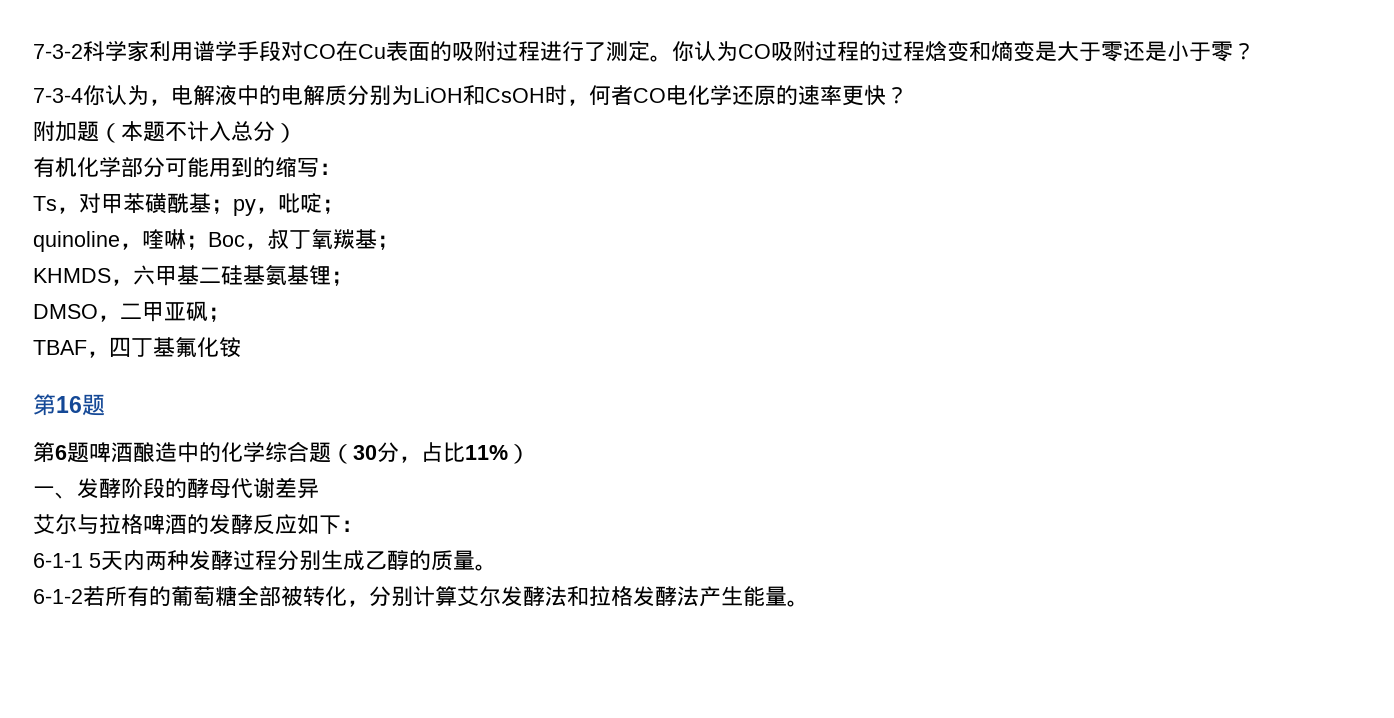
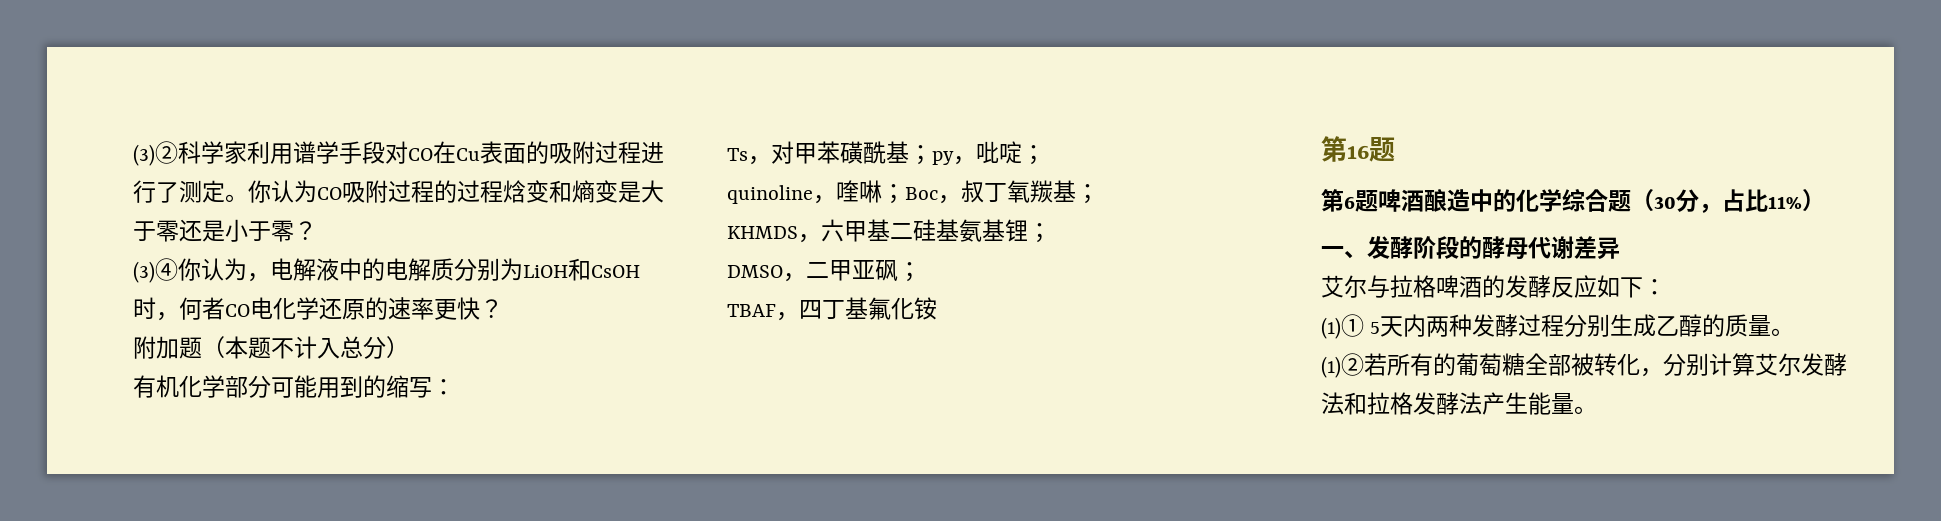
[33,44,83,59] 7-3-2 -> [133,141,178,166] (3)②
[33,88,83,103] 7-3-4 -> [133,258,178,283] (3)④
[33,553,83,568] 6-1-1 -> [1321,314,1364,339] (1)①
[33,589,83,604] 6-1-2 -> [1321,353,1364,378] (1)②

